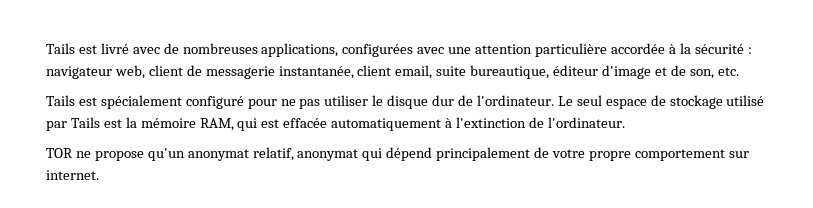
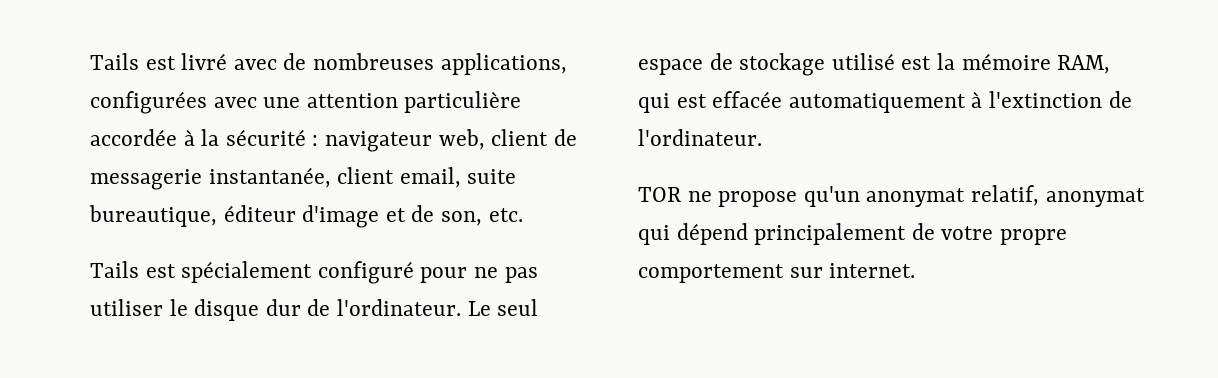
[46,117,100,131] par Tails -> (895, 61) none

